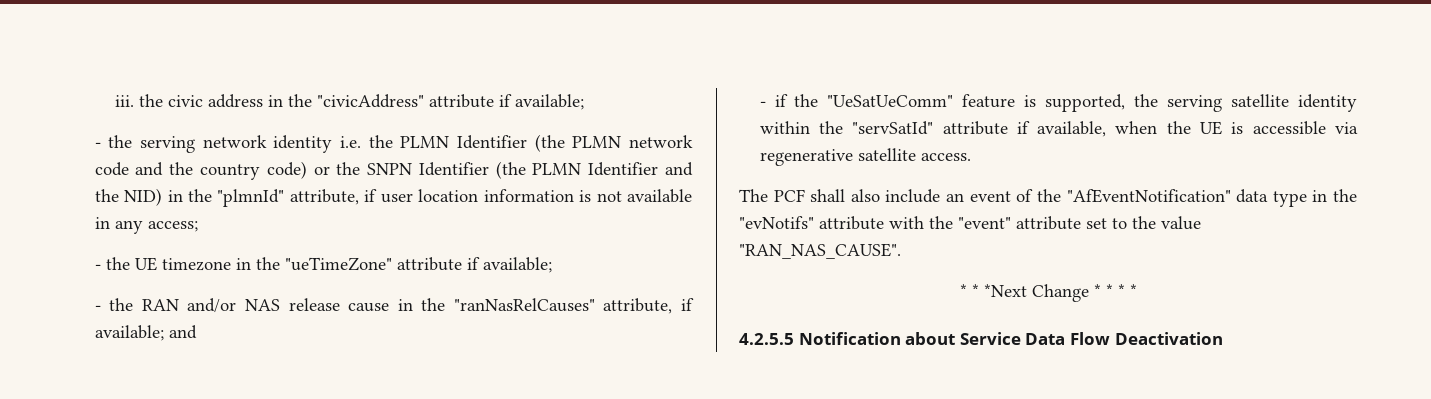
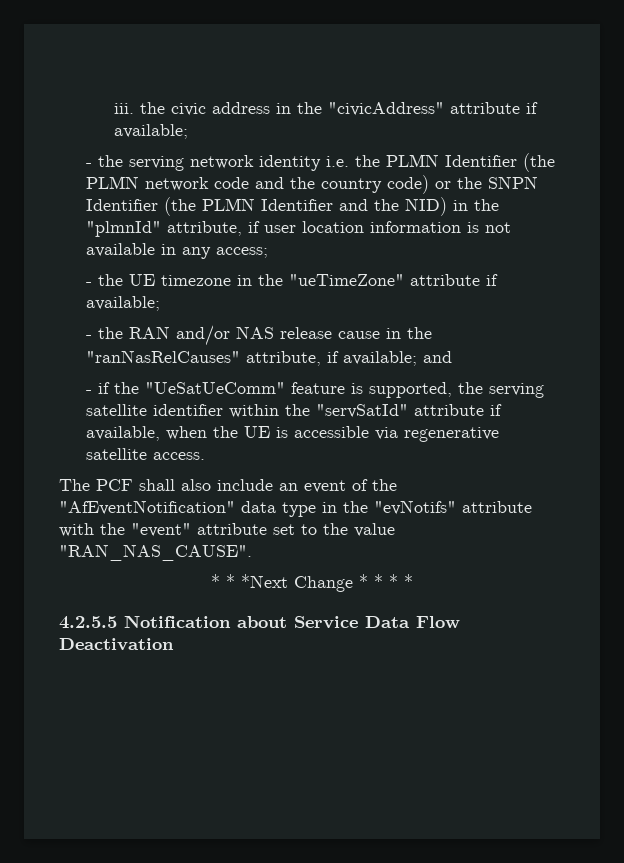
[1298,94,1357,112] identity -> [153,404,224,416] identifier

